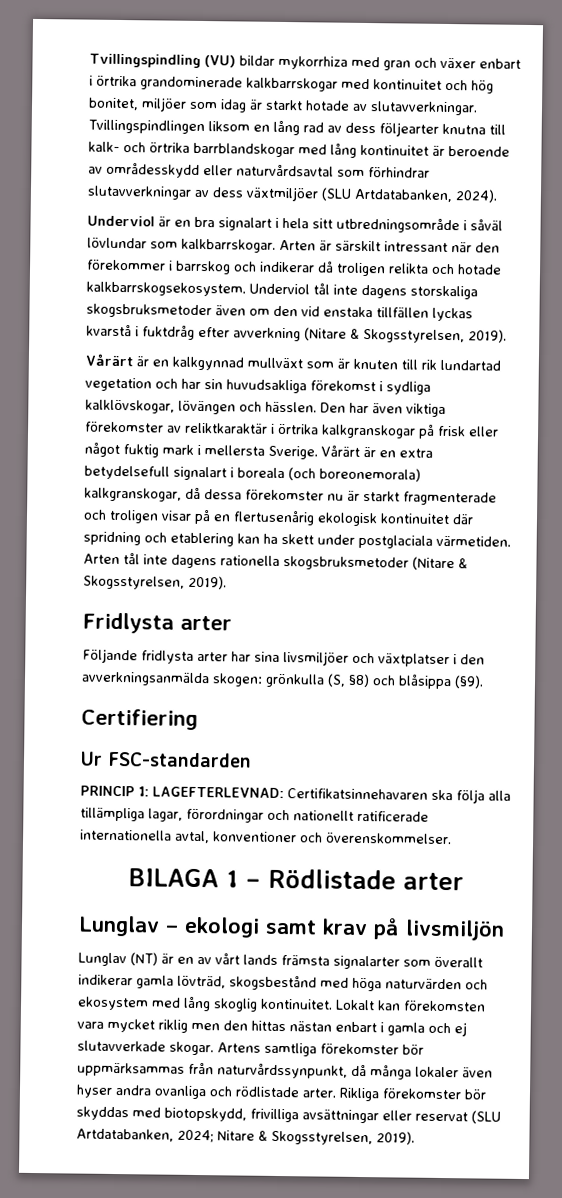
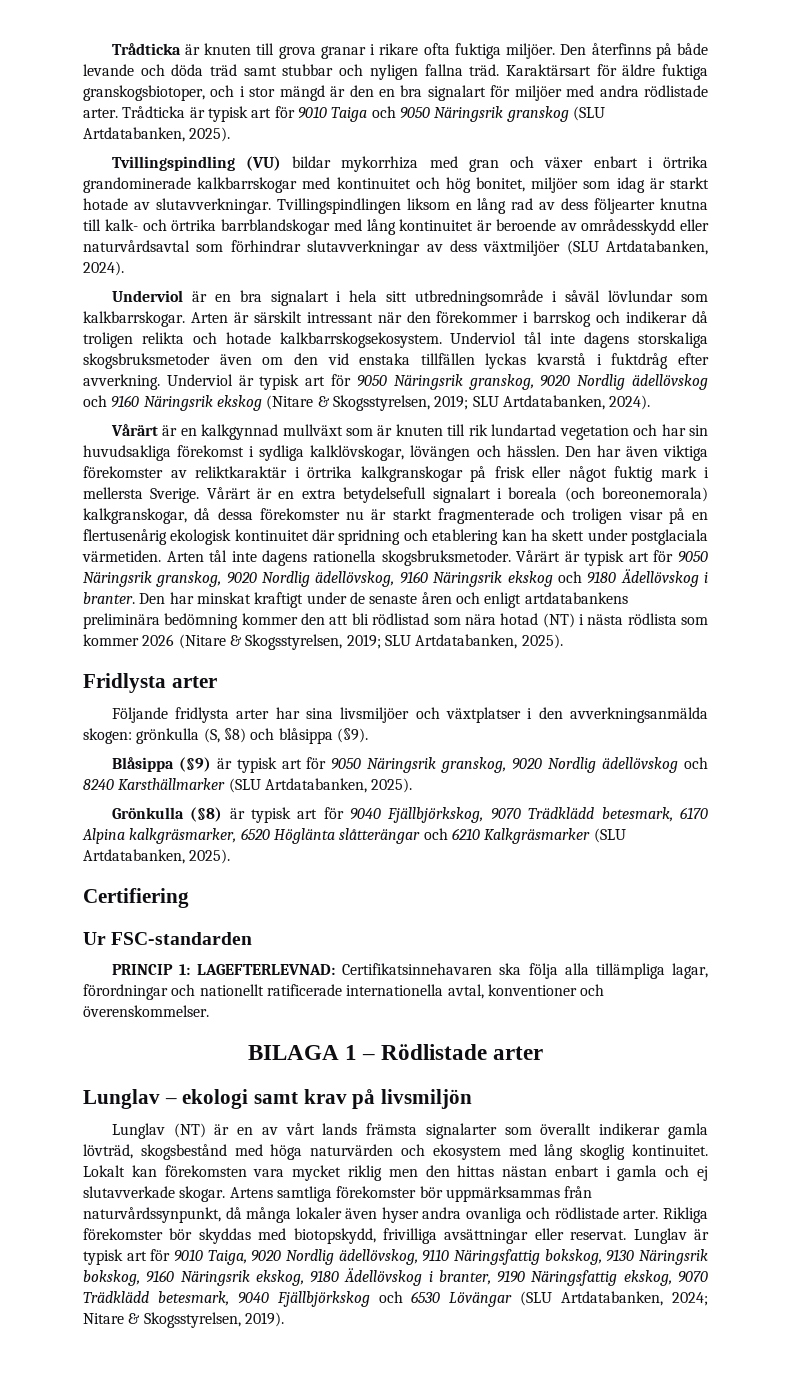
(89, 60) none -> [111,43,708,59] [83,64,709,80] [83,85,709,101] [83,106,605,122] [83,127,231,142] Trådticka är knuten till grova granar i rikare ofta fuktiga miljöer. Den återfinns på både levande och döda träd samt stubbar och nyligen fallna träd. Karaktärsart för äldre fuktiga granskogsbiotoper, och i stor mängd är den en bra signalart för miljöer med andra rödlistade arter. Trådticka är typisk art för 9010 Taiga och 9050 Näringsrik granskog (SLU Artdatabanken, 2025). //
[233,327,507,344] avverkning (Nitare & Skogsstyrelsen, 2019). -> [83,374,708,390] [83,395,651,411] avverkning. Underviol är typisk art för 9050 Näringsrik granskog, 9020 Nordlig ädellövskog och 9160 Näringsrik ekskog (Nitare & Skogsstyrelsen, 2019; SLU Artdatabanken, 2024).
[283,556,468,571] [83,575,227,590] skogsbruksmetoder (Nitare & Skogsstyrelsen, 2019). -> [381,550,709,566] [83,569,709,587] [83,592,628,608] [83,613,708,629] [83,634,563,650] skogsbruksmetoder. Vårärt är typisk art för 9050 Näringsrik granskog, 9020 Nordlig ädellövskog, 9160 Näringsrik ekskog och 9180 Ädellövskog i branter. Den har minskat kraftigt under de senaste åren och enligt artdatabankens preliminära bedömning kommer den att bli rödlistad som nära hotad (NT) i nästa rödlista som kommer 2026 (Nitare & Skogsstyrelsen, 2019; SLU Artdatabanken, 2025).
(484, 682) none -> [111,757,708,773] [83,778,413,793] [111,807,709,823] [82,828,626,844] [83,849,231,864] // Blåsippa (§9) är typisk art för 9050 Näringsrik granskog, 9020 Nordlig ädellövskog och 8240 Karsthällmarker (SLU Artdatabanken, 2025). // Grönkulla (§8) är typisk art för 9040 Fjällbjörkskog, 9070 Trädklädd betesmark, 6170 Alpina kalkgräsmarker, 6520 Höglänta slåtterängar och 6210 Kalkgräsmarker (SLU Artdatabanken, 2025).
[415,1111,468,1122] reservat -> [570,1228,709,1244] [83,1249,708,1265] [83,1268,708,1286] [83,1291,513,1307] reservat. Lunglav är typisk art för 9010 Taiga, 9020 Nordlig ädellövskog, 9110 Näringsfattig bokskog, 9130 Näringsrik bokskog, 9160 Näringsrik ekskog, 9180 Ädellövskog i branter, 9190 Näringsfattig ekskog, 9070 Trädklädd betesmark, 9040 Fjällbjörkskog och 6530 Lövängar

